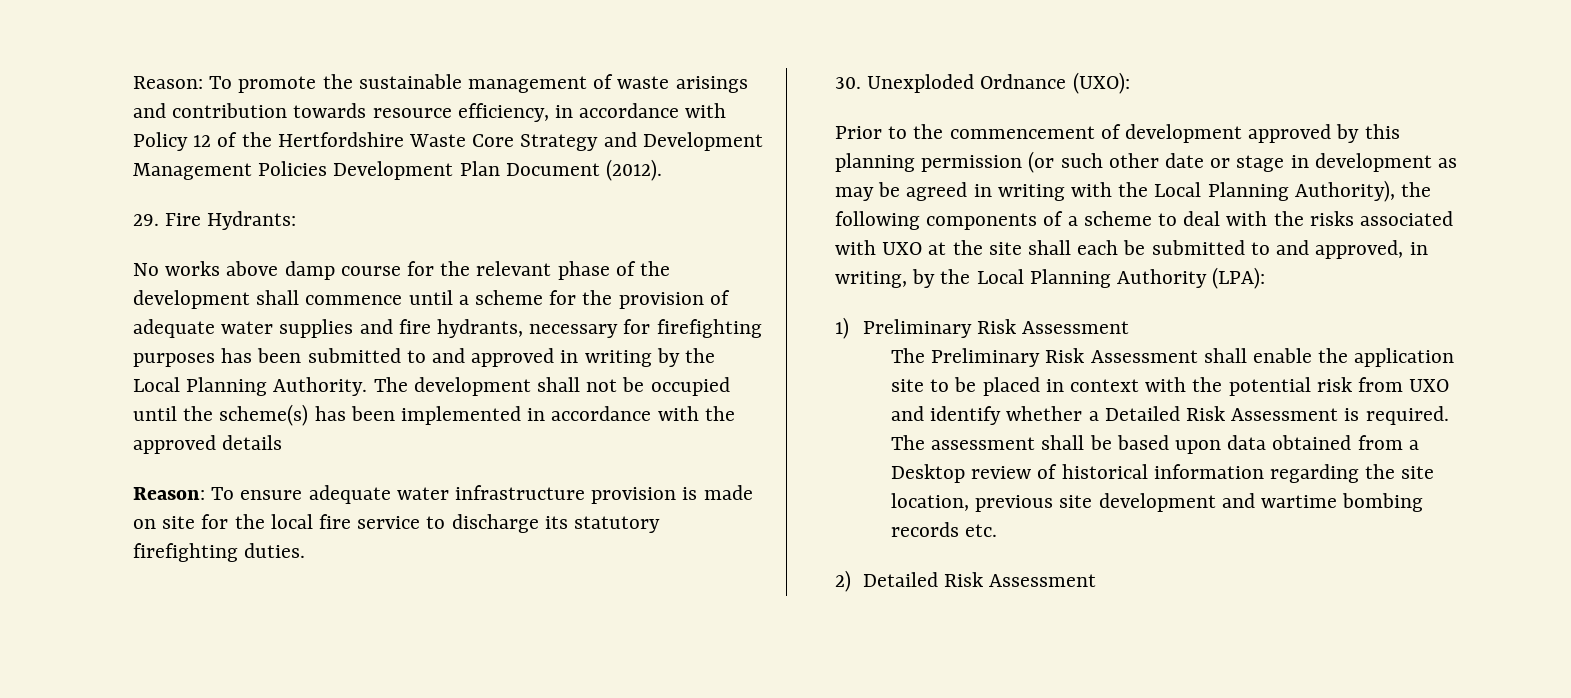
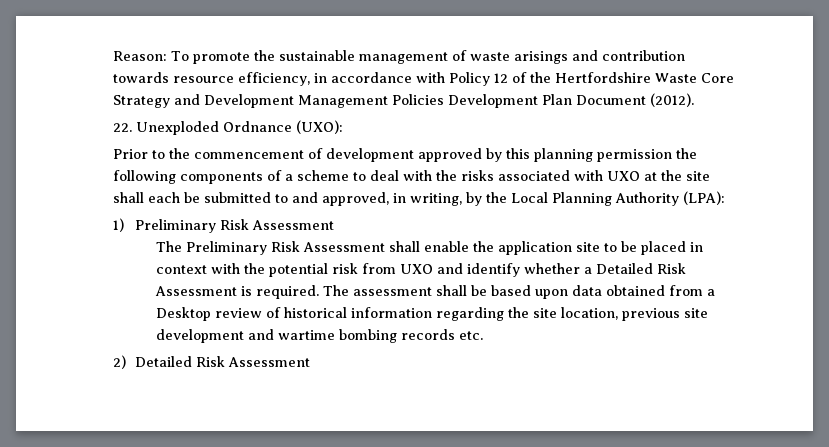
[132,211,297,230] [132,261,671,280] [132,290,730,309] [132,319,762,338] [132,348,716,367] [132,377,730,396] [132,404,735,426] [132,435,283,454] [132,485,753,504] [132,514,661,533] [132,543,306,562] [834,77,861,89] 29. Fire Hydrants: // No works above damp course for the relevant phase of the development shall commence until a scheme for the provision of adequate water supplies and fire hydrants, necessary for firefighting purposes has been submitted to and approved in writing by the Local Planning Authority. The development shall not be occupied until the scheme(s) has been implemented in accordance with the approved details // Reason: To ensure adequate water infrastructure provision is made on site for the local fire service to discharge its statutory firefighting duties. // 30. -> [112,123,132,132] 22.
[1028,151,1458,173] [834,180,1395,202] (or such other date or stage in development as may be agreed in writing with the Local Planning Authority), -> (672, 155) none

